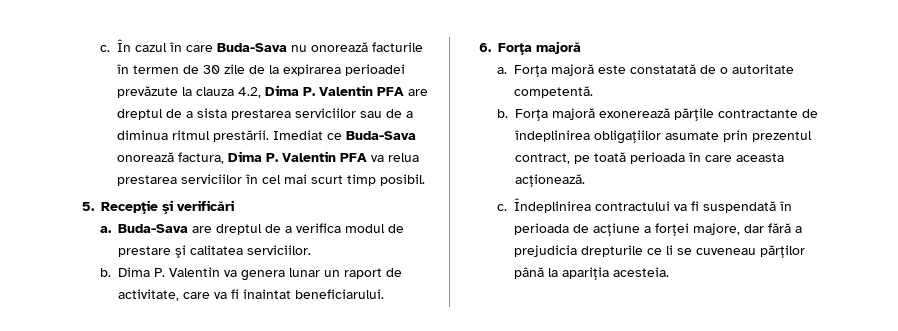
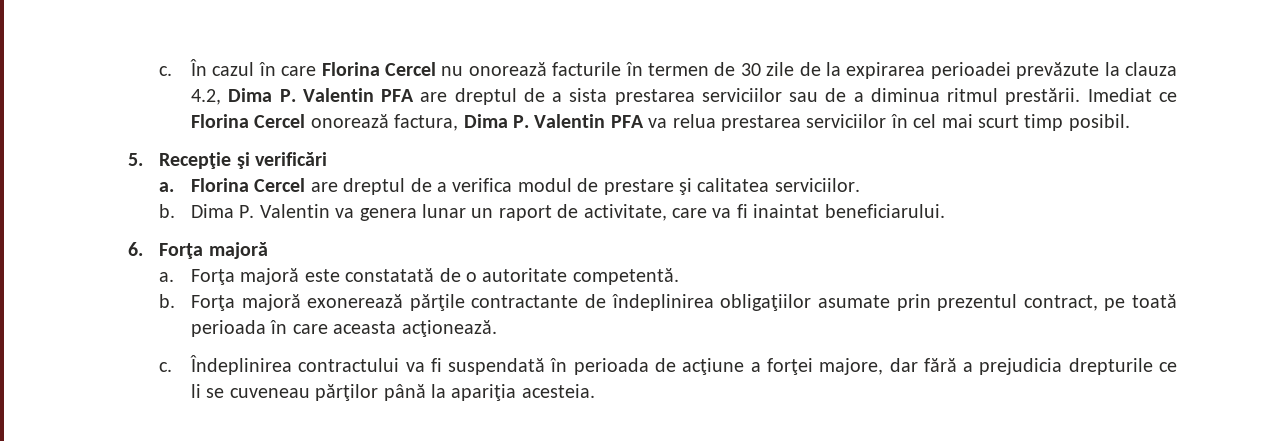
[217,43,288,52] Buda-Sava -> [321,62,436,76] Florina Cercel
[346,131,417,140] Buda-Sava -> [190,114,306,128] Florina Cercel
[117,224,188,233] Buda-Sava -> [190,178,306,192] Florina Cercel

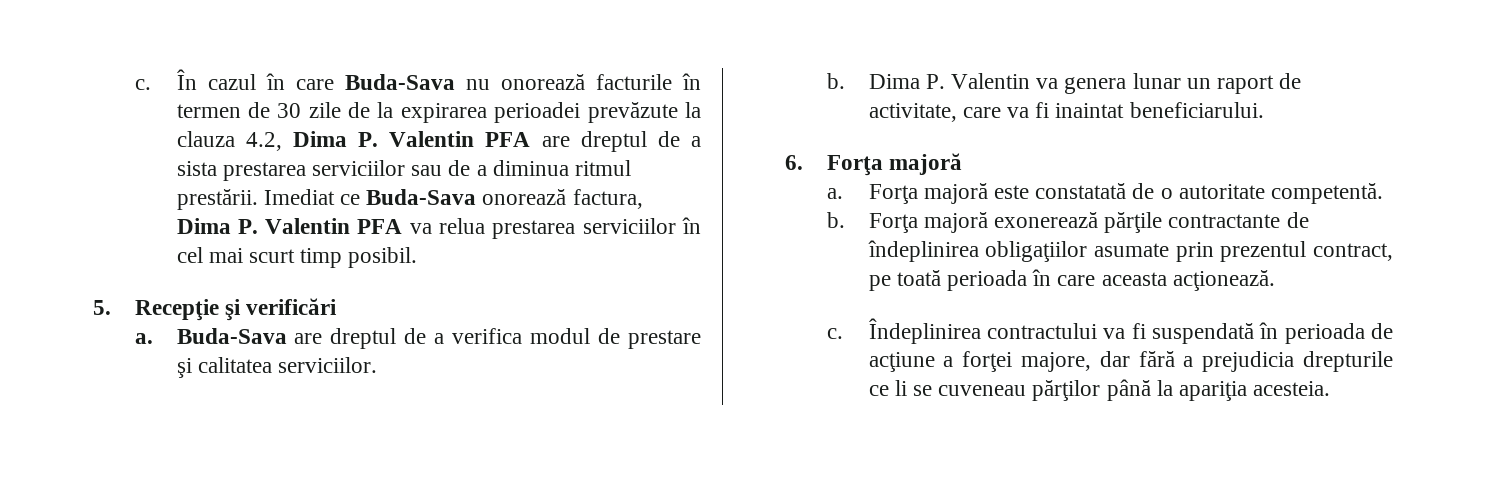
[321,62,436,76] Florina Cercel -> [344,74,455,90] Buda-Sava
[190,114,306,128] Florina Cercel -> [366,189,477,205] Buda-Sava
[190,178,306,192] Florina Cercel -> [176,328,287,344] Buda-Sava

